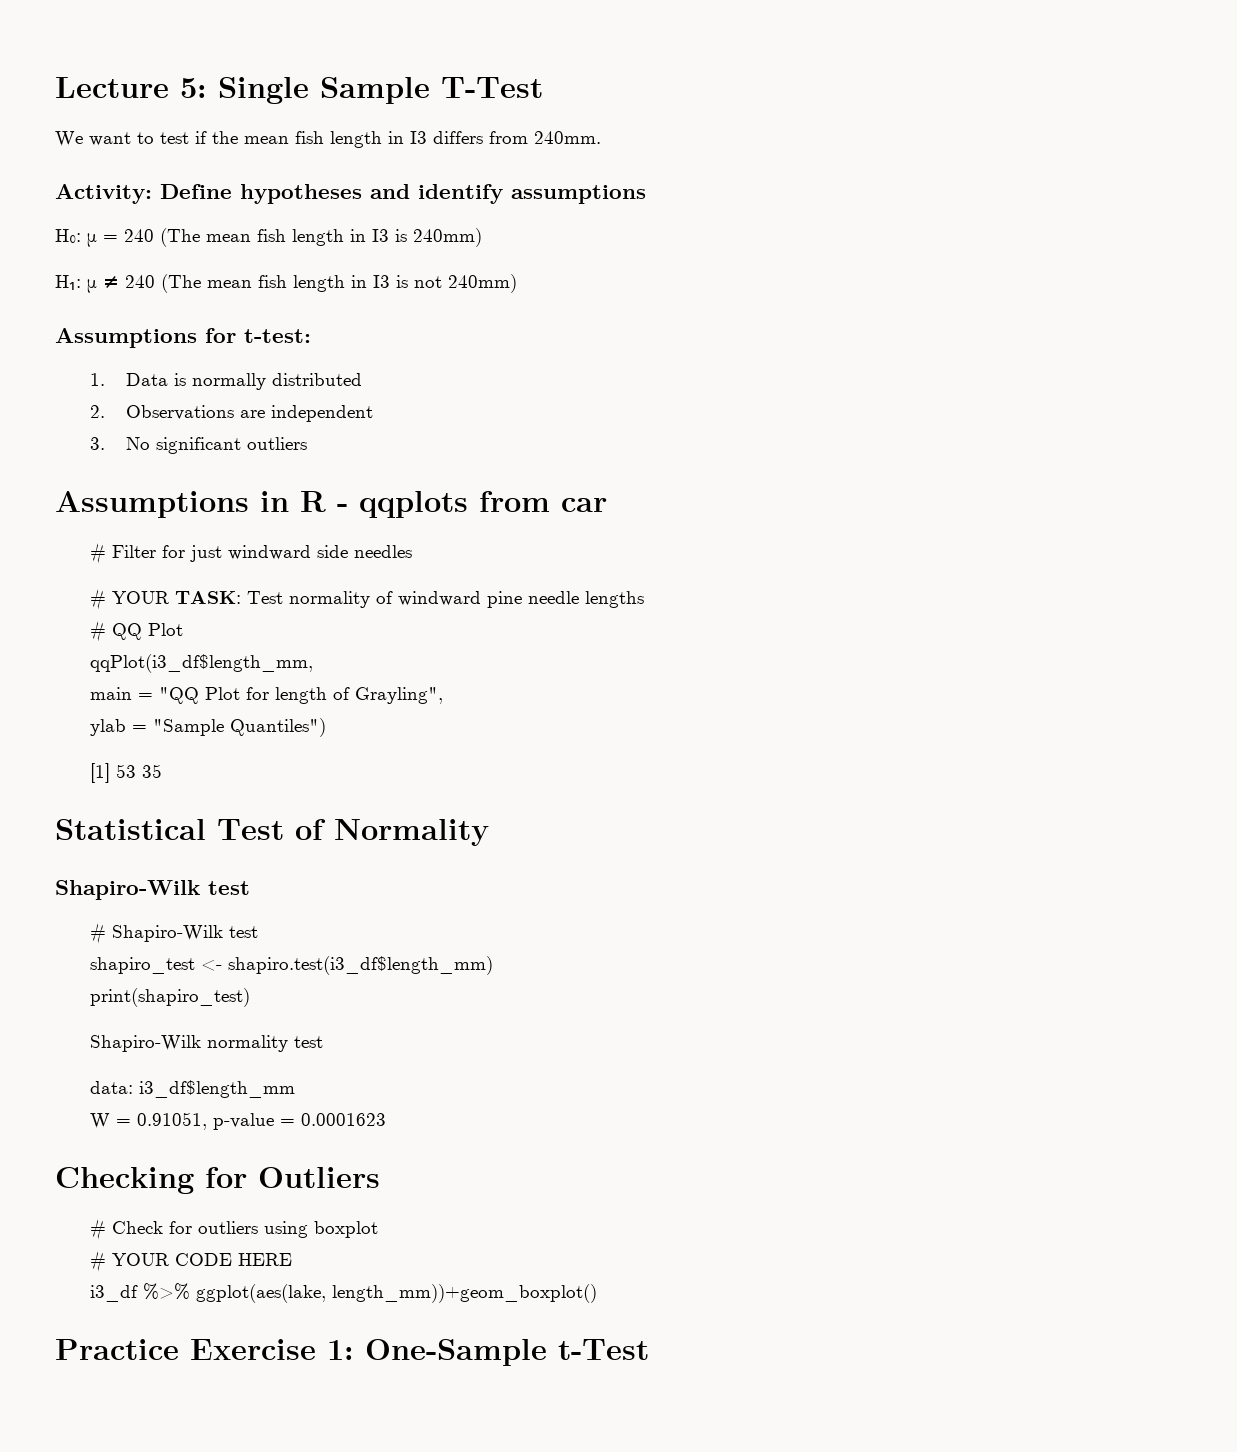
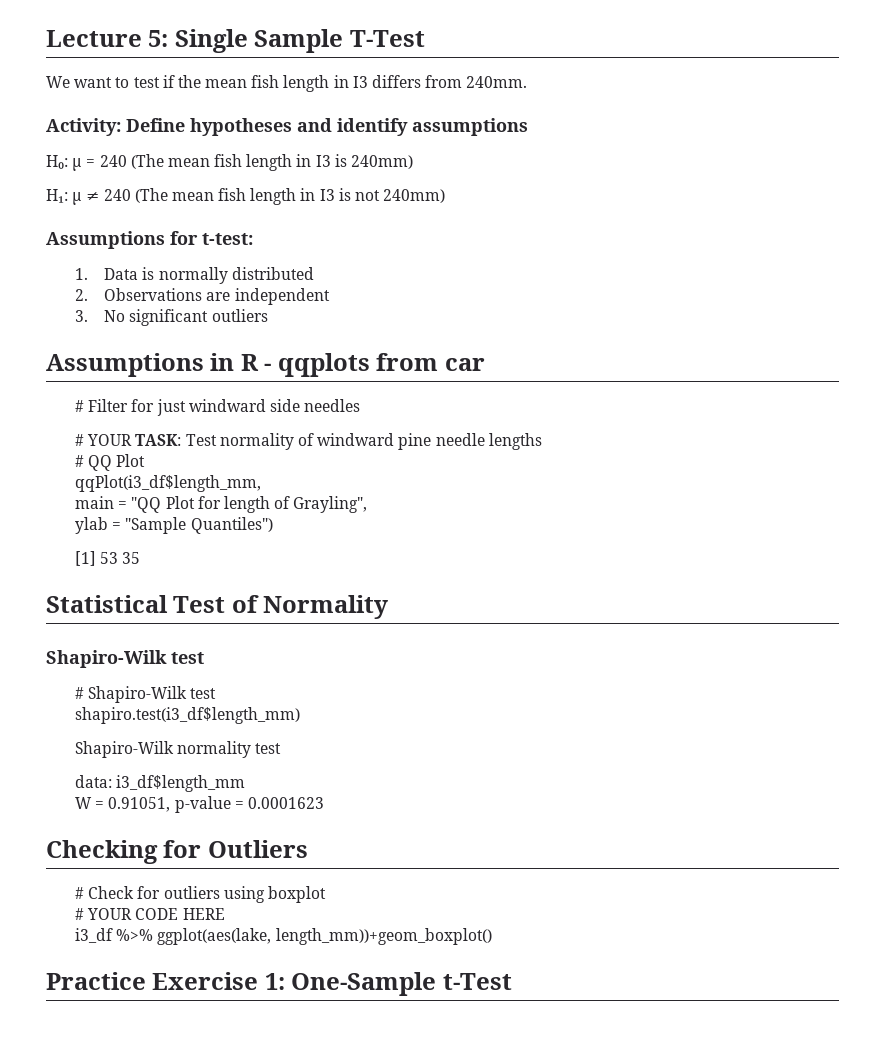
[90,957,223,974] shapiro_test <- -> (217, 693) none
[90,988,251,1007] // print(shapiro_test) -> (301, 715) none

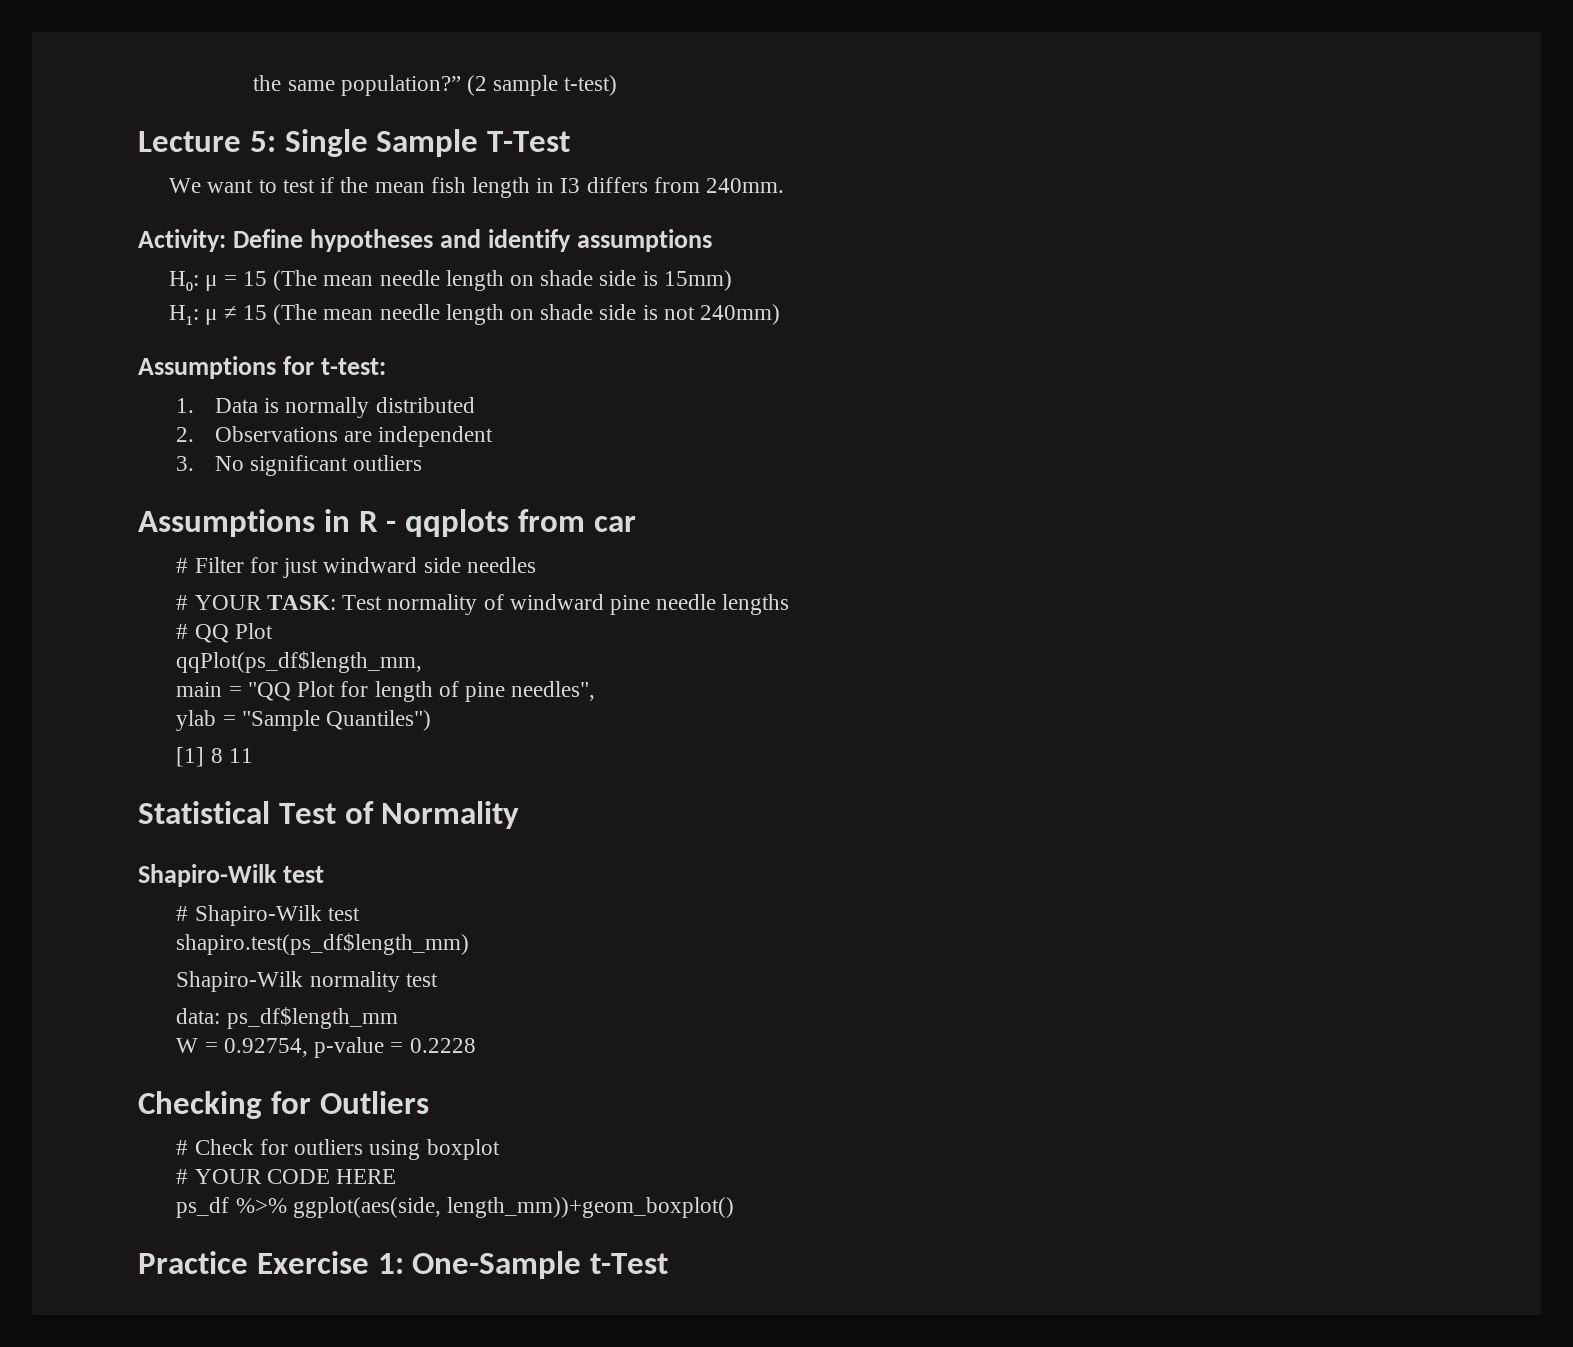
(46, 38) none -> [253,75,618,96] the same population?” (2 sample t-test) //
[99,154,414,171] 240 (The mean fish length in I3 is 240mm) -> [242,270,732,291] 15 (The mean needle length on shade side is 15mm)
[103,188,335,205] 240 (The mean fish length in I3 -> [242,304,637,325] 15 (The mean needle length on shade side
[75,475,262,492] qqPlot(i3_df$length_mm, -> [176,651,423,673] qqPlot(ps_df$length_mm,
[293,496,368,513] Grayling", -> [464,681,596,702] pine needles",
[100,552,141,564] 53 35 -> [210,748,253,763] 8 11
[75,707,301,724] shapiro.test(i3_df$length_mm) -> [176,933,470,955] shapiro.test(ps_df$length_mm)
[116,775,246,792] i3_df$length_mm -> [226,1007,398,1029] ps_df$length_mm
[108,797,171,812] 0.91051, -> [223,1038,308,1057] 0.92754,
[248,797,325,809] 0.0001623 -> [409,1038,476,1053] 0.2228
[75,928,272,945] i3_df %>% ggplot(aes(lake, -> [176,1197,441,1218] ps_df %>% ggplot(aes(side,

